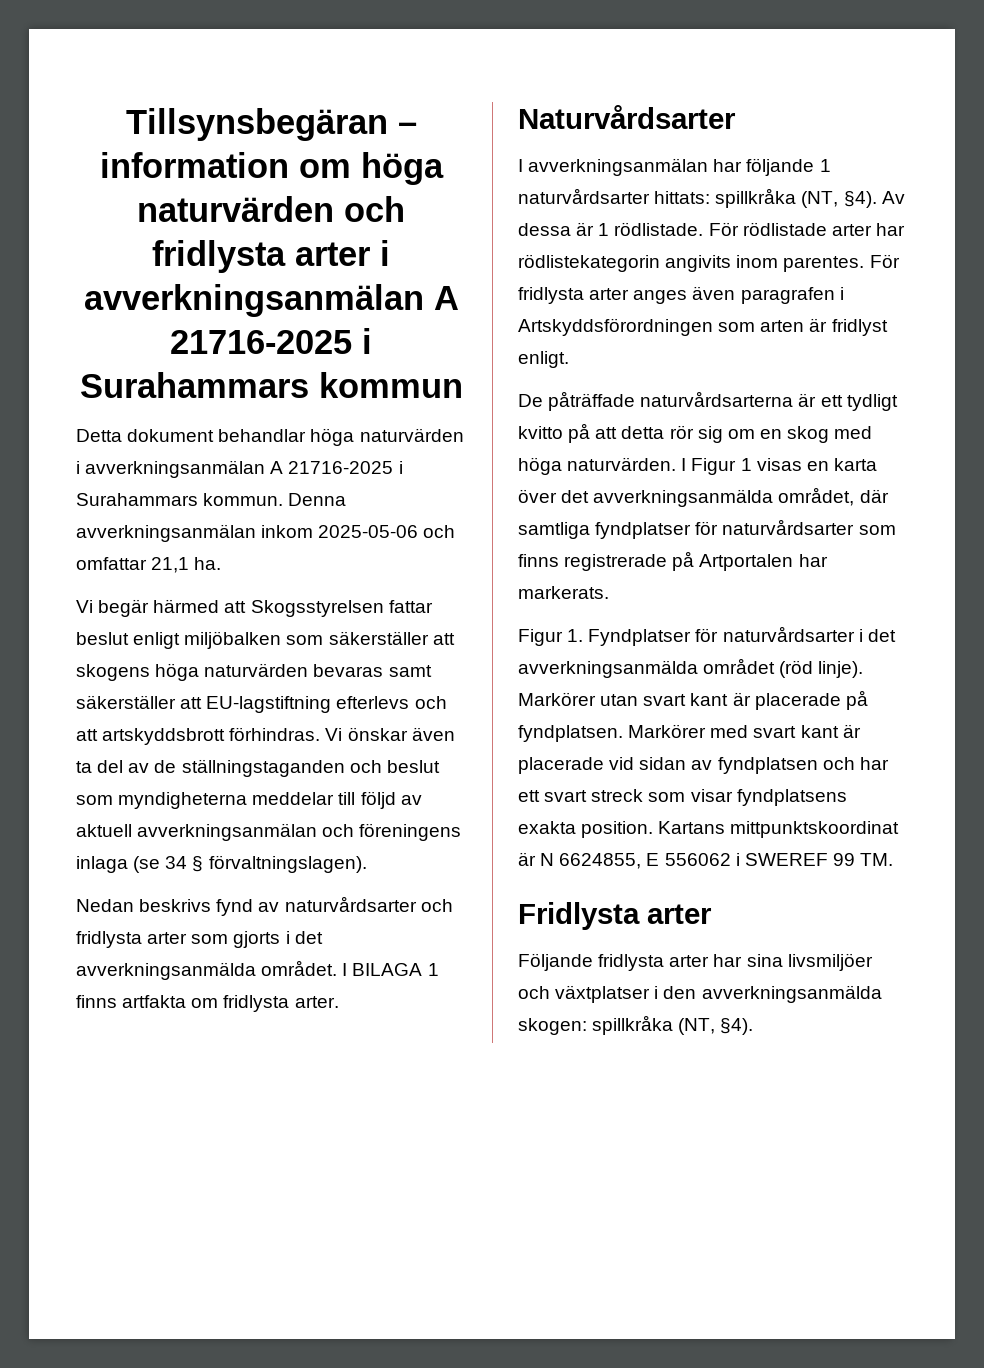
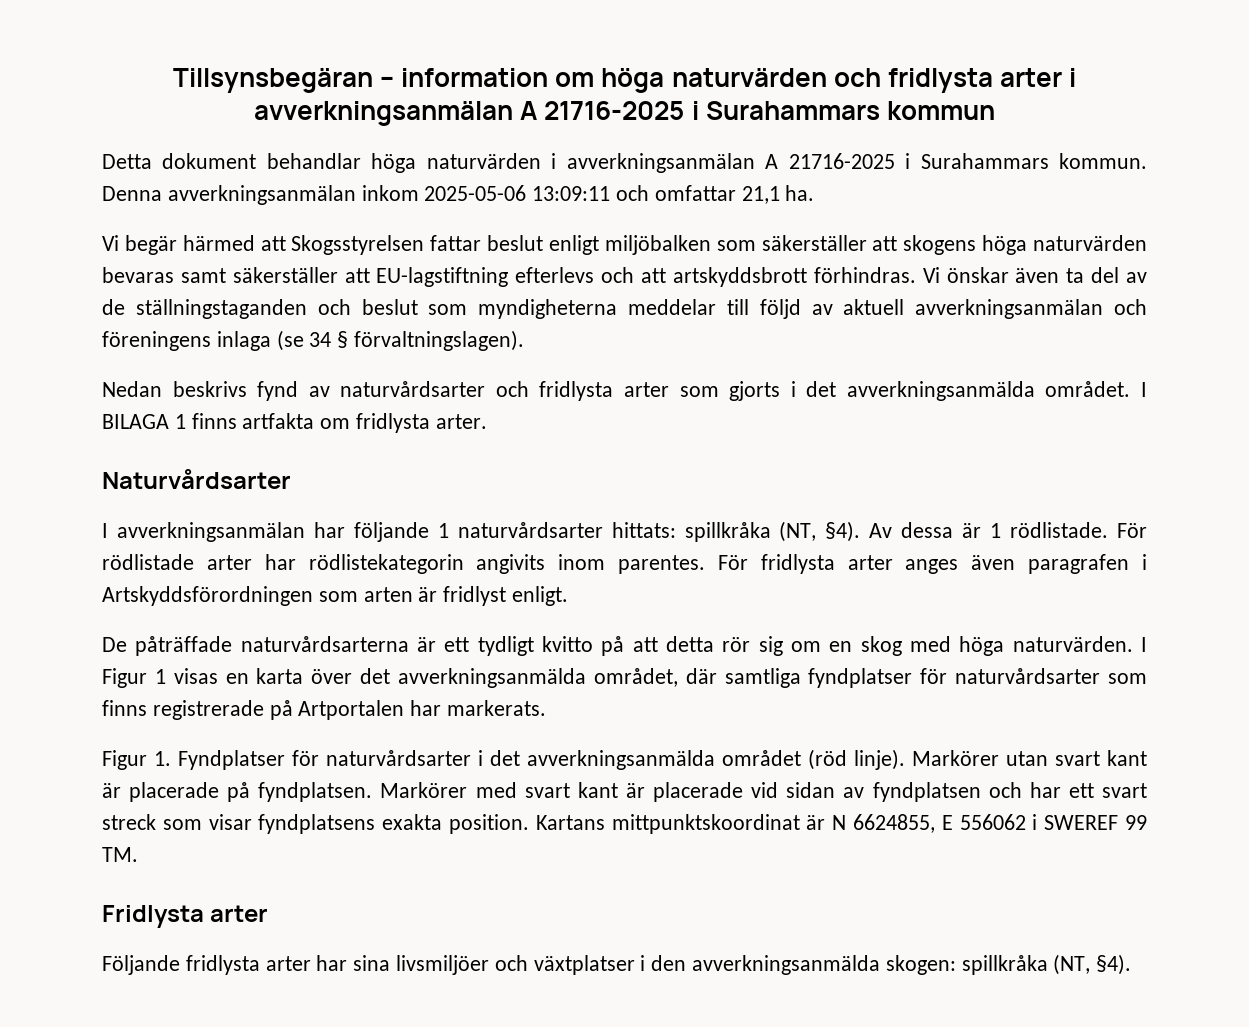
(419, 531) none -> [532,186,611,201] 13:09:11

